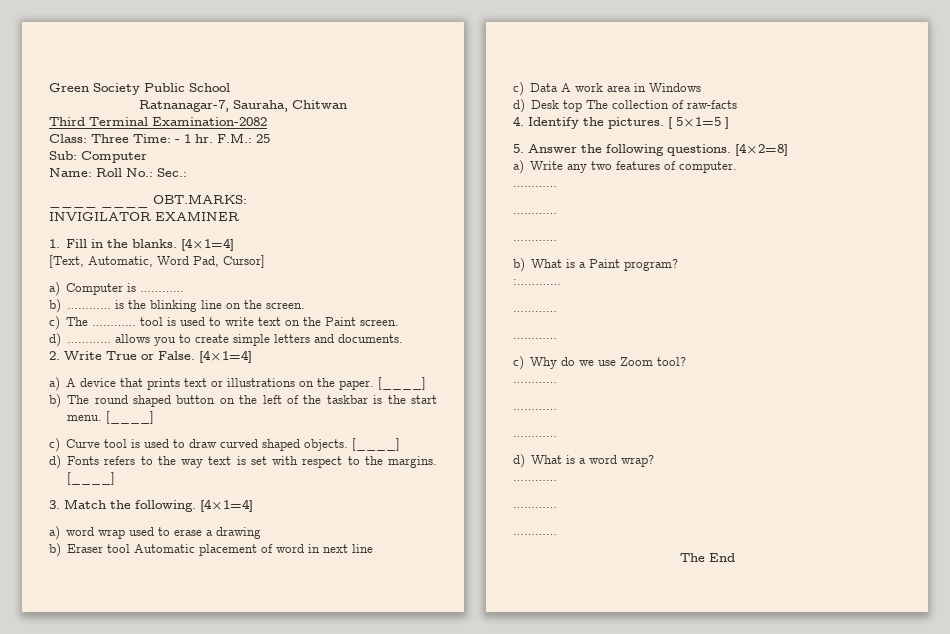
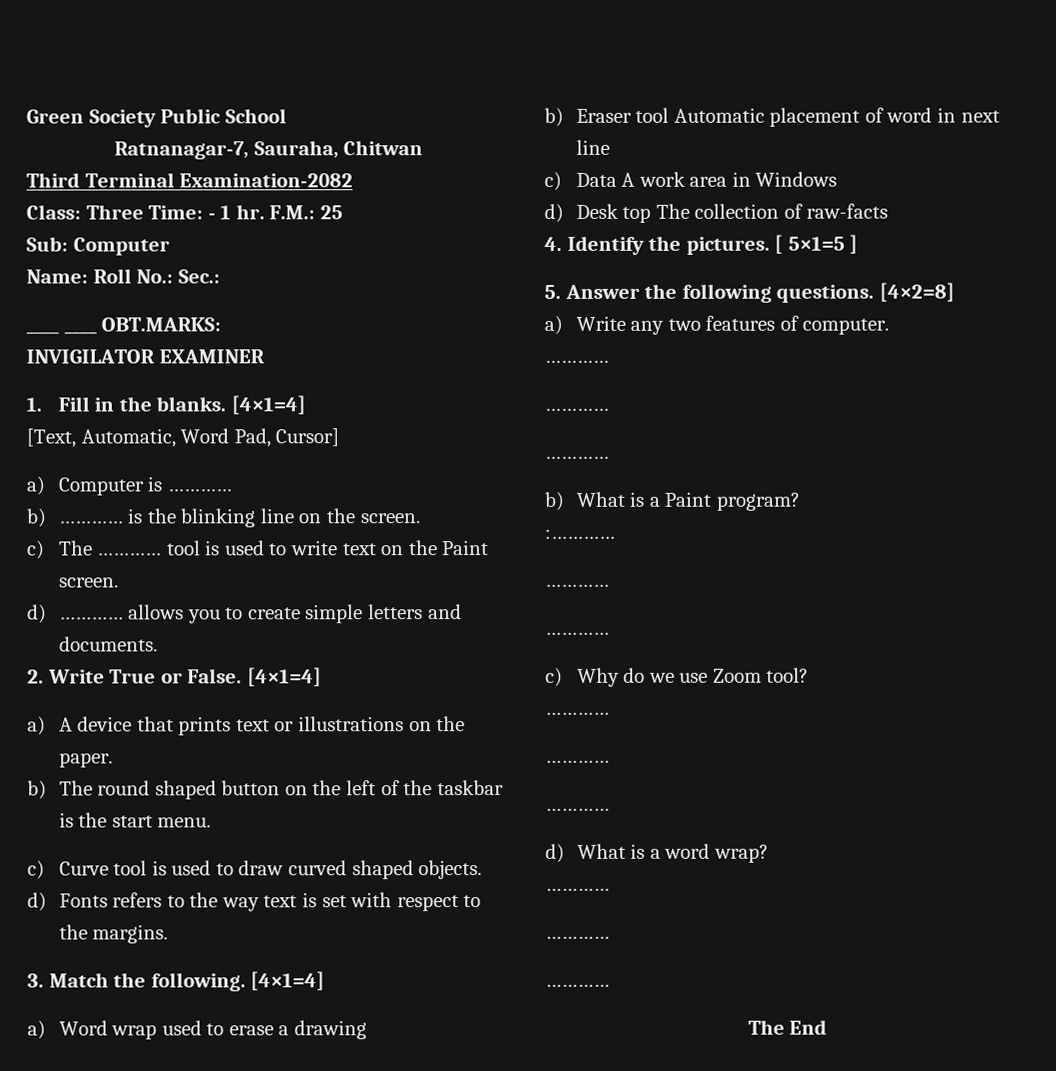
[378,377,427,390] [____] -> (113, 760) none
[106,411,155,424] [____] -> (212, 822) none
[352,438,401,451] [____] -> (483, 870) none
[67,472,116,485] [____] -> (169, 934) none
[66,527,95,536] word -> [58,1020,108,1036] Word

